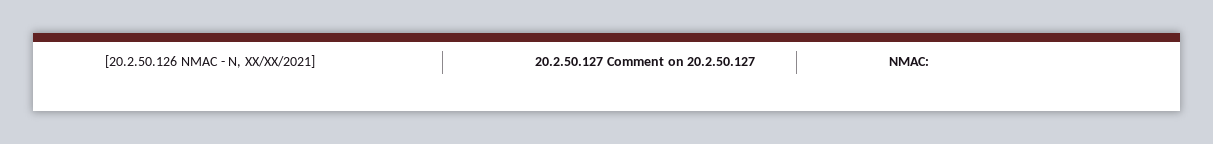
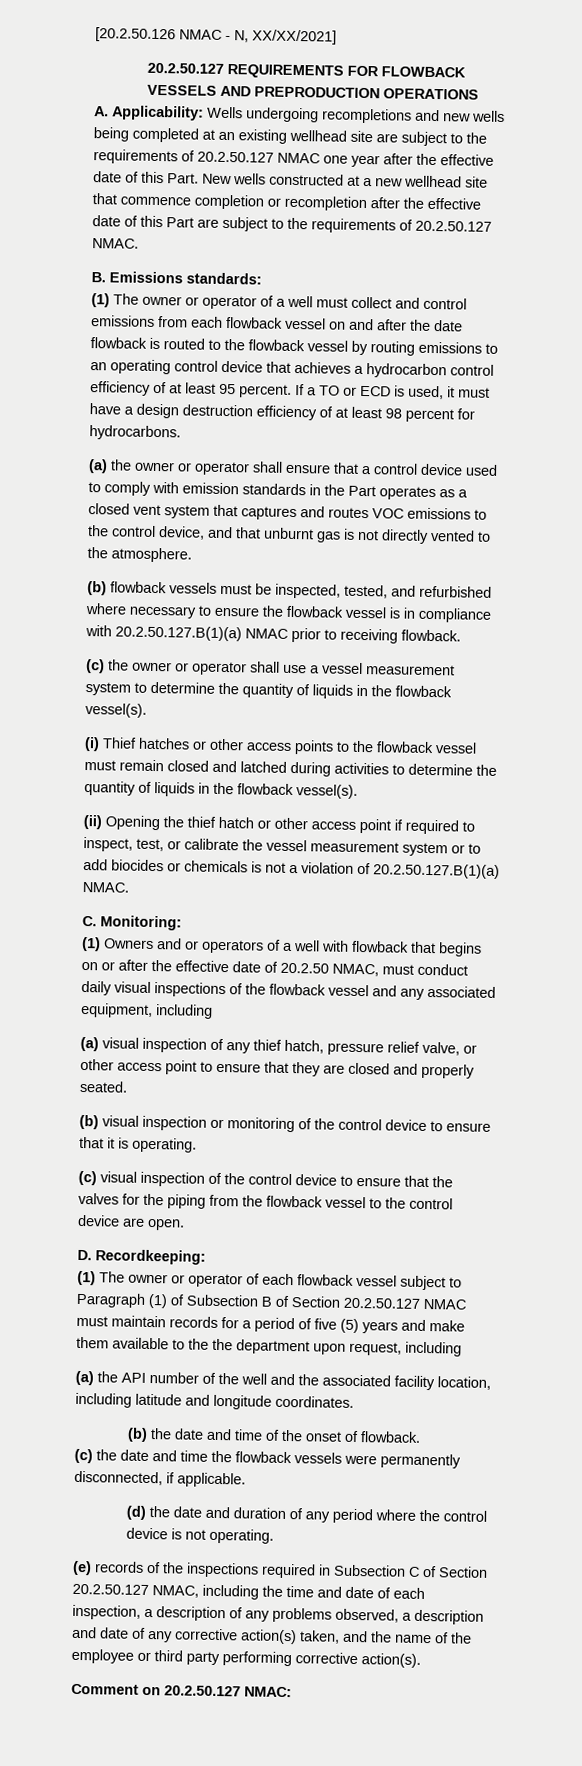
(603, 61) none -> [226,63,466,79] [146,84,479,100] [94,105,505,124] [93,127,487,147] [93,149,494,168] [93,171,488,188] [92,193,481,212] [92,215,492,234] [92,238,139,249] [91,271,262,285] [91,293,467,310] [91,315,463,332] [90,337,498,356] [90,359,494,379] [90,381,490,400] [89,403,475,423] [89,425,181,441] [88,459,498,476] [88,481,468,501] [88,503,487,521] [88,525,491,544] [87,547,192,563] [87,581,492,599] [85,603,491,623] [85,624,461,644] [86,659,455,676] [85,681,452,699] [85,703,147,718] [84,737,477,755] [84,759,497,777] [84,780,358,799] [83,814,475,835] [83,836,481,857] [83,858,500,880] [82,881,129,893] [82,915,182,931] [81,936,482,957] [81,959,468,977] [81,980,496,1000] [81,1002,213,1019] [80,1036,477,1056] [80,1058,475,1079] [79,1080,128,1093] [79,1114,491,1133] [79,1136,197,1153] [78,1170,453,1188] [78,1192,453,1210] [78,1214,185,1231] [77,1249,206,1265] [77,1270,462,1291] [76,1292,466,1310] [76,1315,465,1334] [76,1336,462,1357] [75,1370,491,1391] [75,1392,354,1410] [126,1427,421,1443] [74,1448,461,1469] [74,1470,246,1488] [125,1505,487,1524] [125,1527,274,1544] [72,1560,488,1579] [72,1583,425,1600] [72,1604,484,1625] [72,1626,472,1645] [71,1648,421,1668] REQUIREMENTS FOR FLOWBACK VESSELS AND PREPRODUCTION OPERATIONS // A. Applicability: Wells undergoing recompletions and new wells being completed at an existing wellhead site are subject to the requirements of 20.2.50.127 NMAC one year after the effective date of this Part. New wells constructed at a new wellhead site that commence completion or recompletion after the effective date of this Part are subject to the requirements of 20.2.50.127 NMAC. // B. Emissions standards: // (1) The owner or operator of a well must collect and control emissions from each flowback vessel on and after the date flowback is routed to the flowback vessel by routing emissions to an operating control device that achieves a hydrocarbon control efficiency of at least 95 percent. If a TO or ECD is used, it must have a design destruction efficiency of at least 98 percent for hydrocarbons. // (a) the owner or operator shall ensure that a control device used to comply with emission standards in the Part operates as a closed vent system that captures and routes VOC emissions to the control device, and that unburnt gas is not directly vented to the atmosphere. // (b) flowback vessels must be inspected, tested, and refurbished where necessary to ensure the flowback vessel is in compliance with 20.2.50.127.B(1)(a) NMAC prior to receiving flowback. // (c) the owner or operator shall use a vessel measurement system to determine the quantity of liquids in the flowback vessel(s). // (i) Thief hatches or other access points to the flowback vessel must remain closed and latched during activities to determine the quantity of liquids in the flowback vessel(s). // (ii) Opening the thief hatch or other access point if required to inspect, test, or calibrate the vessel measurement system or to add biocides or chemicals is not a violation of 20.2.50.127.B(1)(a) NMAC. // C. Monitoring: // (1) Owners and or operators of a well with flowback that begins on or after the effective date of 20.2.50 NMAC, must conduct daily visual inspections of the flowback vessel and any associated equipment, including // (a) visual inspection of any thief hatch, pressure relief valve, or other access point to ensure that they are closed and properly seated. // (b) visual inspection or monitoring of the control device to ensure that it is operating. // (c) visual inspection of the control device to ensure that the valves for the piping from the flowback vessel to the control device are open. // D. Recordkeeping: // (1) The owner or operator of each flowback vessel subject to Paragraph (1) of Subsection B of Section 20.2.50.127 NMAC must maintain records for a period of five (5) years and make them available to the the department upon request, including // (a) the API number of the well and the associated facility location, including latitude and longitude coordinates. // (b) the date and time of the onset of flowback. // (c) the date and time the flowback vessels were permanently disconnected, if applicable. // (d) the date and duration of any period where the control device is not operating. // (e) records of the inspections required in Subsection C of Section 20.2.50.127 NMAC, including the time and date of each inspection, a description of any problems observed, a description and date of any corrective action(s) taken, and the name of the employee or third party performing corrective action(s). //

